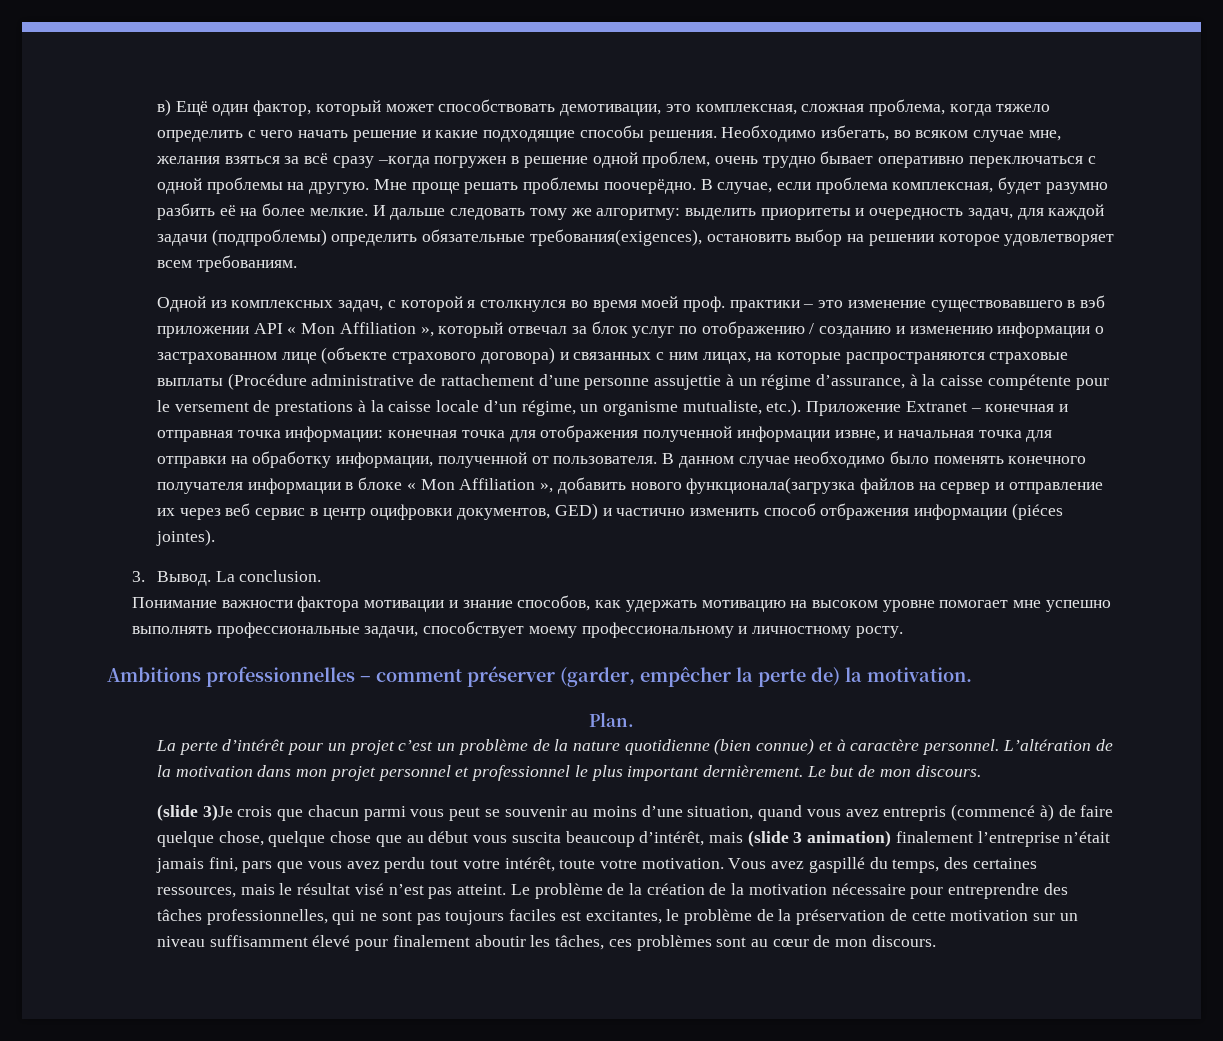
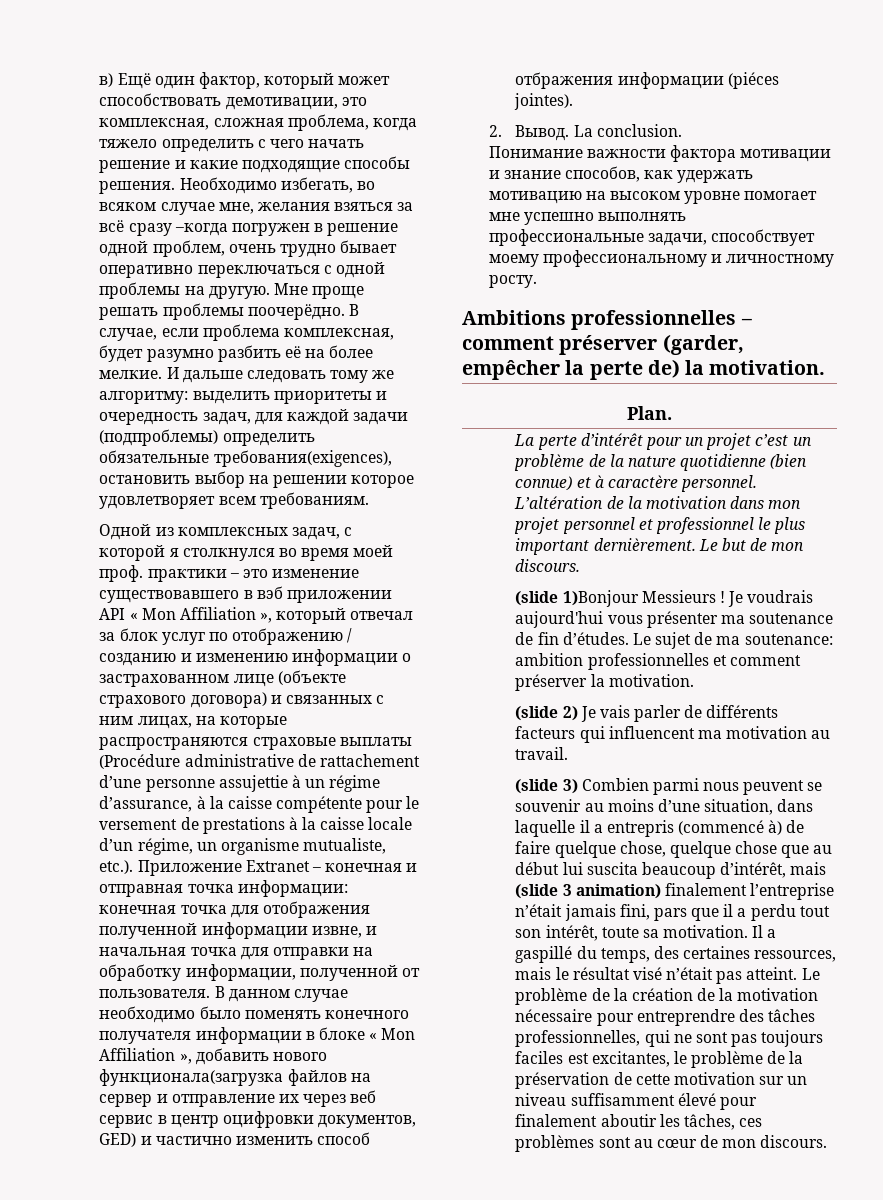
[132,571,146,582] 3. -> [488,125,502,137] 2.
[202,804,481,821] 3)Je crois que chacun parmi vous peut -> [562,590,814,607] [515,611,834,628] [515,632,833,649] [515,653,801,670] [515,674,694,691] [515,705,779,722] [515,726,831,743] [515,747,569,760] [515,778,805,795] 1)Bonjour Messieurs ! Je voudrais aujourd'hui vous présenter ma soutenance de fin d’études. Le sujet de ma soutenance: ambition professionnelles et comment préserver la motivation. // (slide 2) Je vais parler de différents facteurs qui influencent ma motivation au travail. // (slide 3) Combien parmi nous peuvent
[758,805,879,821] quand vous avez -> [777,799,814,812] [515,820,603,837] dans laquelle il a
[473,835,508,843] vous -> [562,862,583,875] lui
[307,861,380,869] vous avez -> [723,904,747,917] il a
[462,859,500,869] votre -> [515,929,542,938] son
[600,858,805,869] votre motivation. Vous avez -> [642,925,777,938] sa motivation. Il a
[388,884,424,895] n’est -> [666,967,714,980] n’était

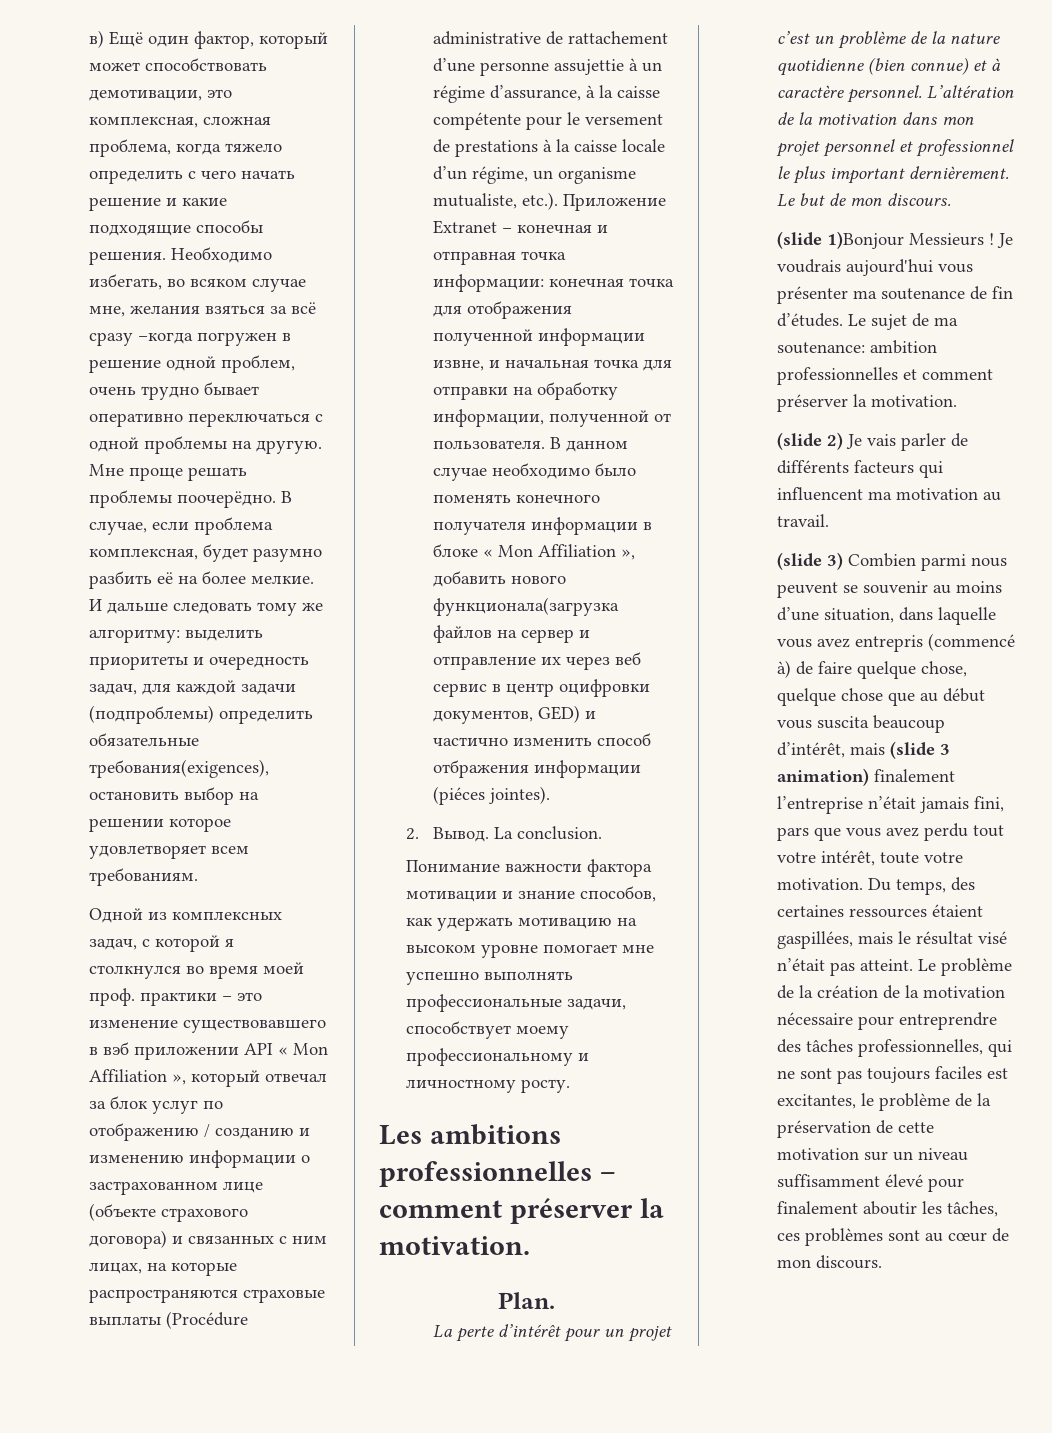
[462,310,566,325] Ambitions -> [379,1124,561,1145] Les ambitions
[662,334,744,355] [462,359,680,380] (garder, empêcher la perte de) -> (633, 1211) none
[579,820,603,833] il a -> [776,638,850,648] vous avez
[562,862,583,875] lui -> [776,720,812,729] vous
[723,904,747,917] il a -> [845,827,919,837] vous avez
[515,929,542,938] son -> [776,852,816,863] votre
[642,925,777,938] [515,946,837,963] sa motivation. Il a gaspillé du temps, des certaines ressources, -> [923,852,963,863] [776,877,975,895] [776,904,983,918] [776,931,853,949] votre motivation. Du temps, des certaines ressources étaient gaspillées,

